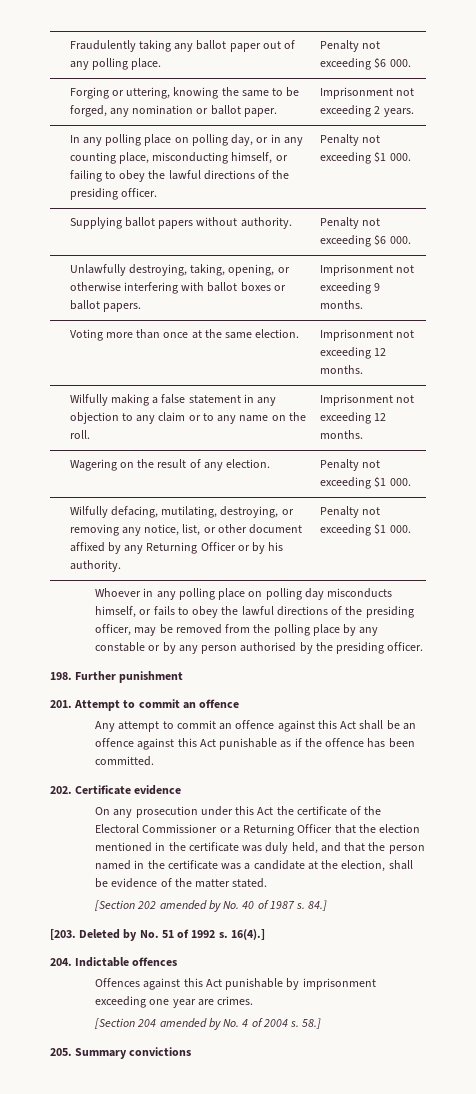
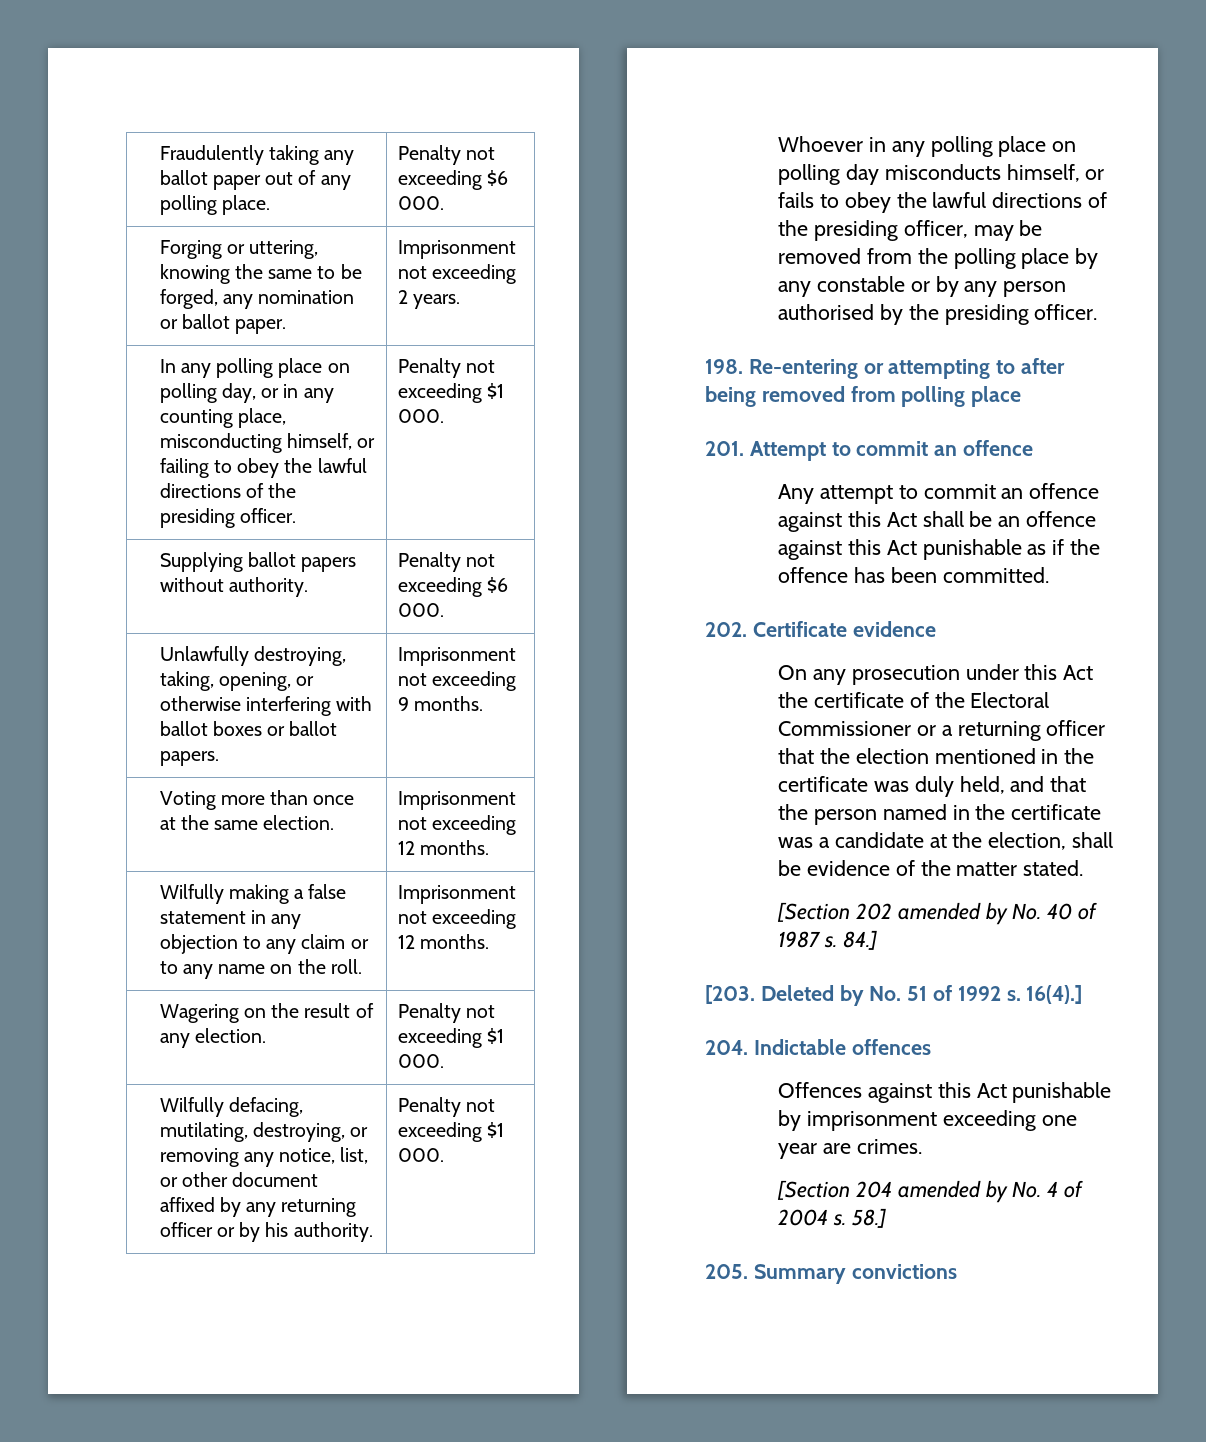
[146,542,236,554] Returning Officer -> [281,1198,357,1217] [159,1222,213,1237] returning officer
[75,671,184,683] Further punishment -> [748,358,1066,379] [705,386,1022,407] Re-entering or attempting to after being removed from polling place
[243,824,333,836] Returning Officer -> [957,720,1106,741] returning officer

